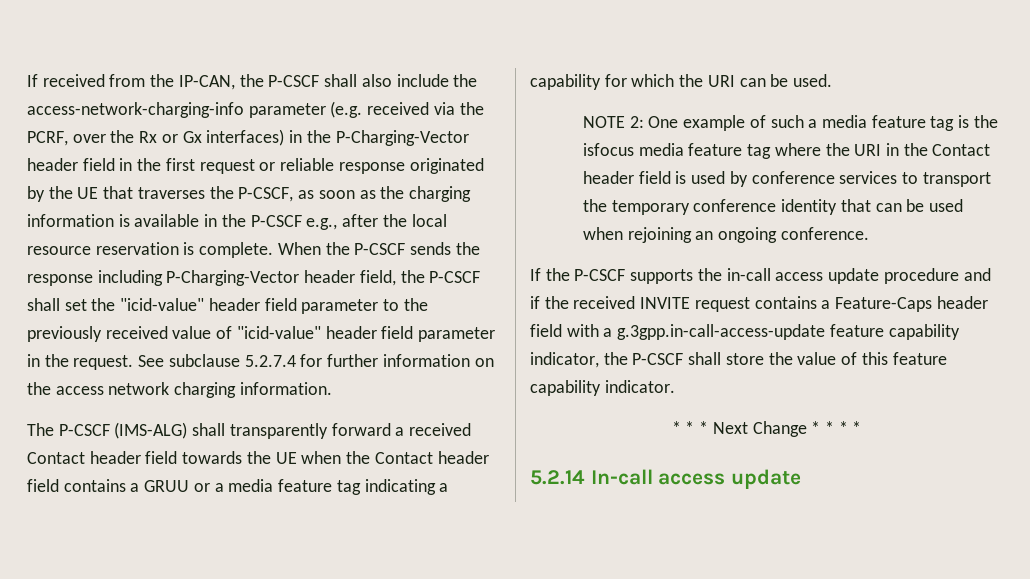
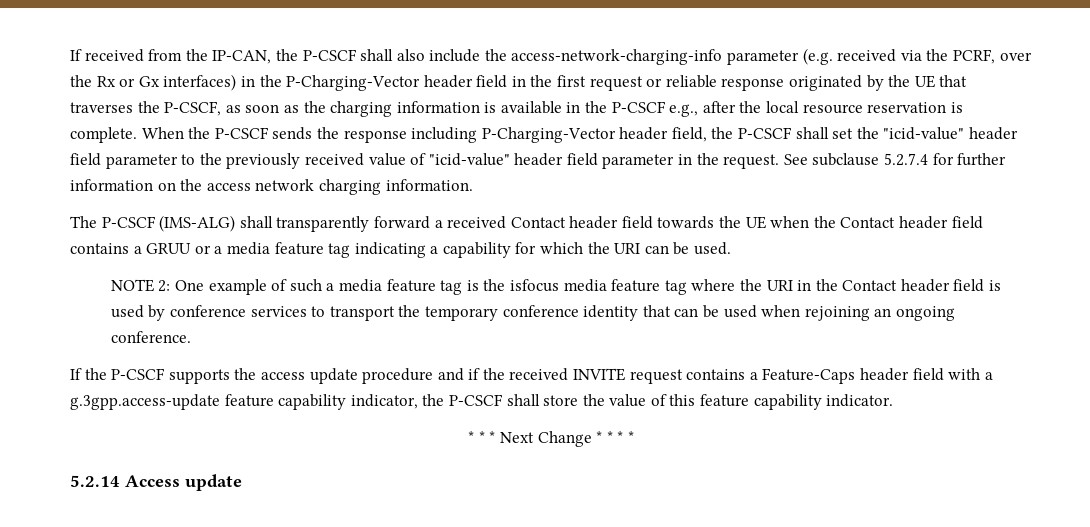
[726,268,771,281] in-call -> (257, 374) none
[617,324,826,340] g.3gpp.in-call-access-update -> [70,394,220,410] g.3gpp.access-update
[590,469,726,485] In-call access -> [125,475,180,487] Access

